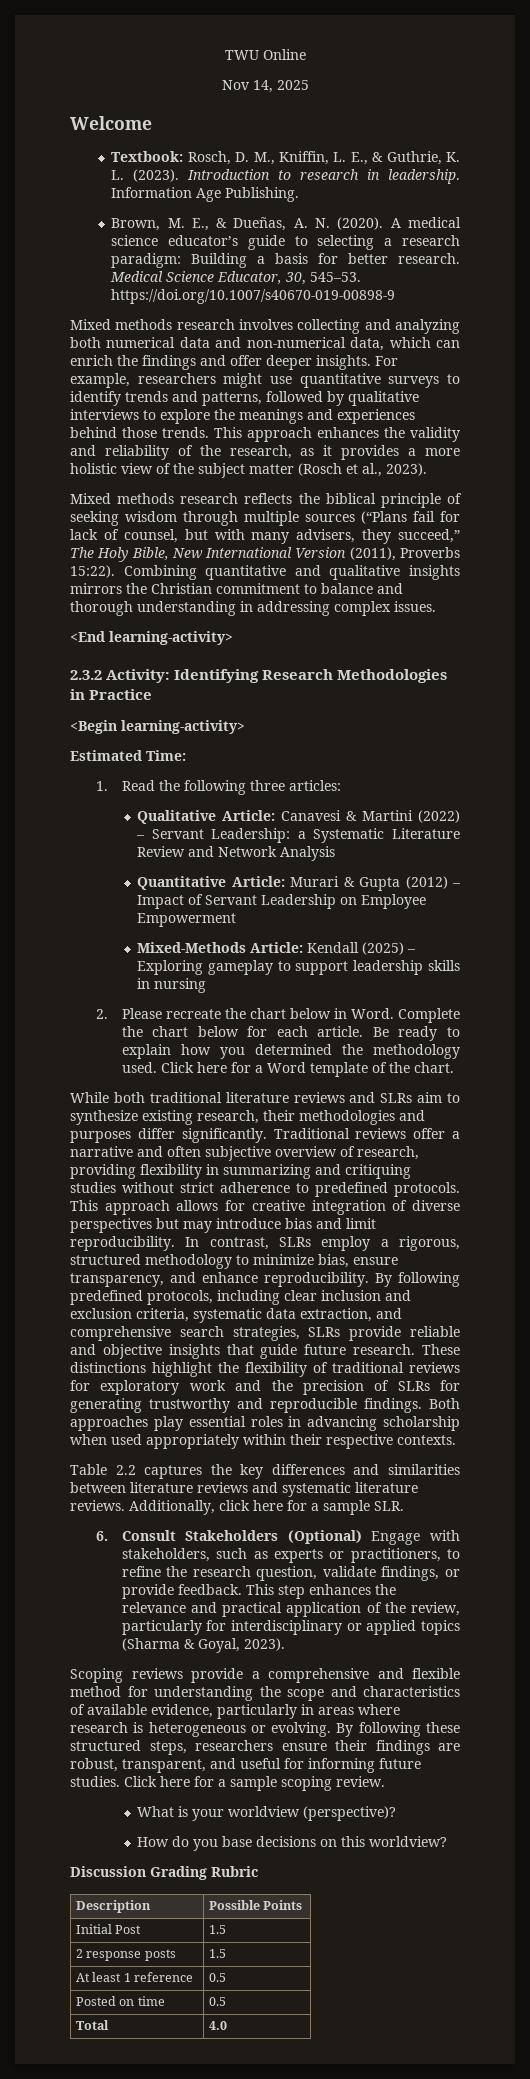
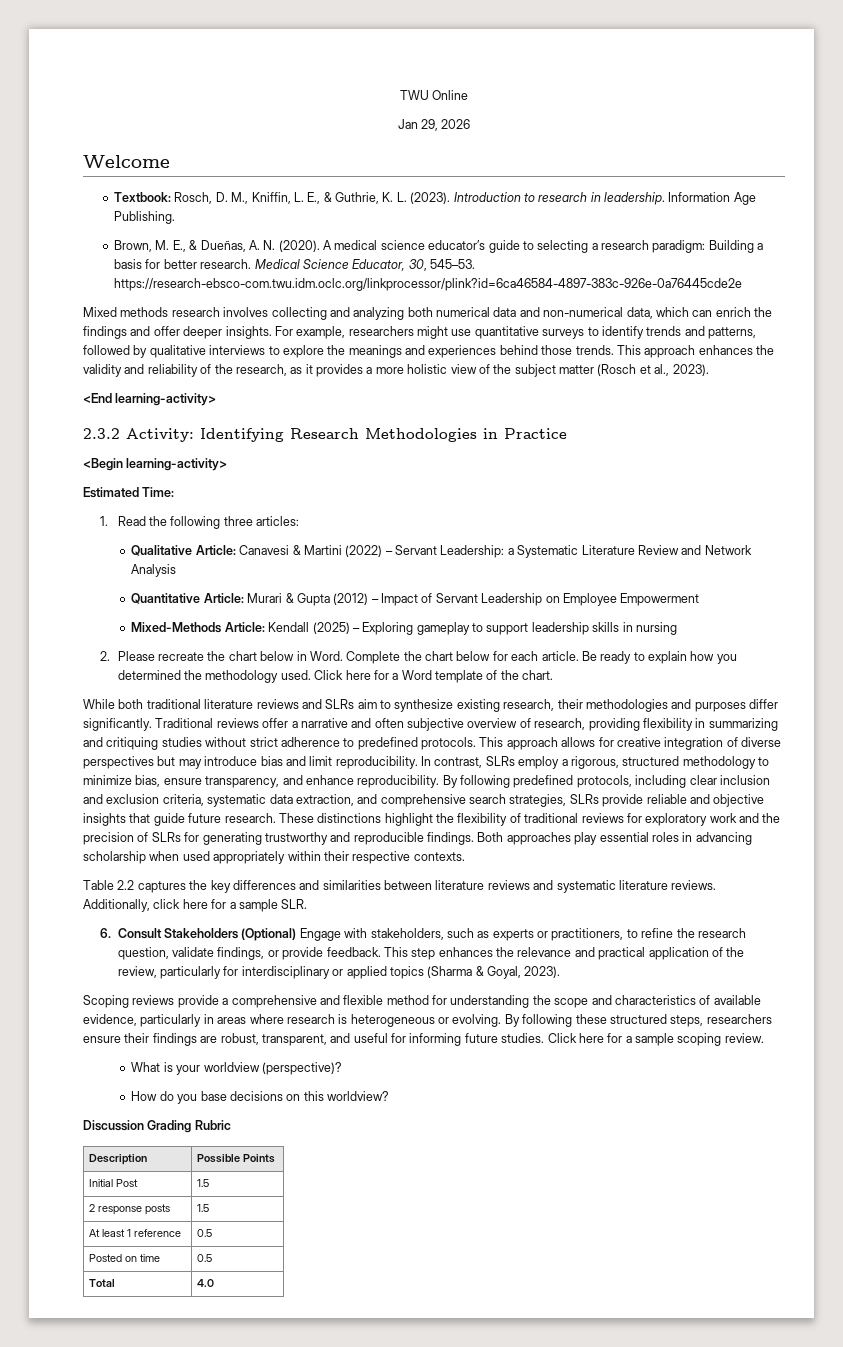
[221,80,309,93] Nov 14, 2025 -> [397,119,471,131] Jan 29, 2026
[111,289,396,304] https://doi.org/10.1007/s40670-019-00898-9 -> [114,278,743,291] https://research-ebsco-com.twu.idm.oclc.org/linkprocessor/plink?id=6ca46584-4897-383c-926e-0a76445cde2e
[70,493,462,508] [70,511,460,526] [70,529,460,544] [70,547,460,562] [70,565,460,580] [70,583,403,594] [70,601,436,616] // Mixed methods research reflects the biblical principle of seeking wisdom through multiple sources (“Plans fail for lack of counsel, but with many advisers, they succeed,” The Holy Bible, New International Version (2011), Proverbs 15:22). Combining quantitative and qualitative insights mirrors the Christian commitment to balance and thorough understanding in addressing complex issues. -> (709, 370) none

